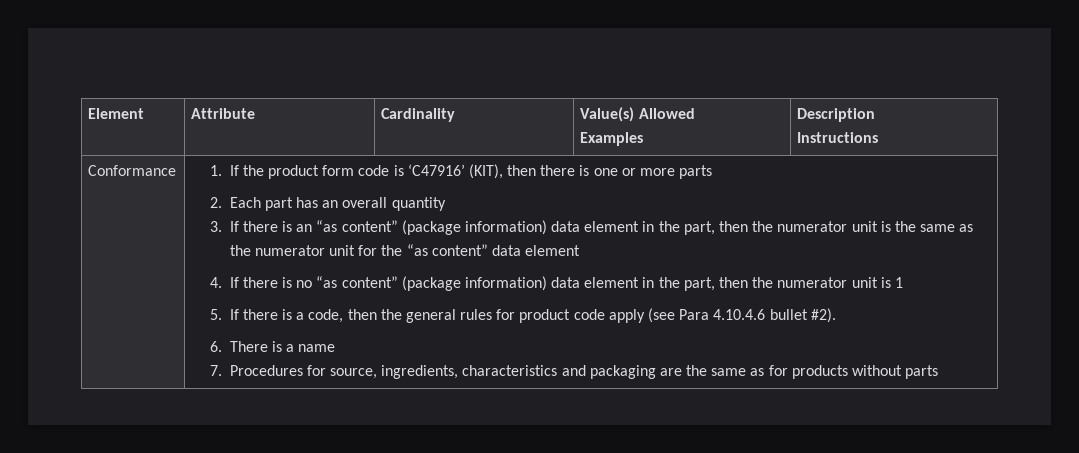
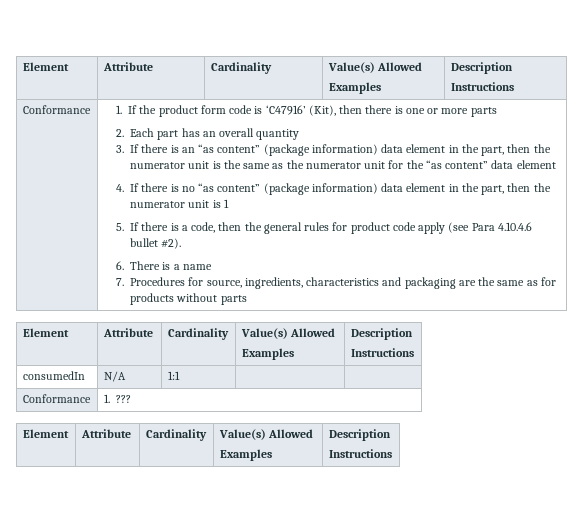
[468,164,503,179] (KIT), -> [308,105,336,116] (Kit),
(939, 372) none -> [22,328,69,337] [102,328,153,337] [167,328,229,340] [240,328,336,339] [241,348,294,360] [350,328,413,340] [350,348,414,357] [22,371,85,380] [103,371,126,382] [167,371,180,380] [22,394,91,403] [103,394,131,403] [22,429,69,438] [80,429,131,438] [145,429,207,441] [218,429,314,440] [219,449,272,461] [328,429,391,441] [328,449,392,458] // Element | Attribute | Cardinality | Value(s) Allowed // Examples | Description // Instructions // consumedIn | N/A | 1:1 | | // Conformance | 1. ??? // Element | Attribute | Cardinality | Value(s) Allowed // Examples | Description // Instructions

